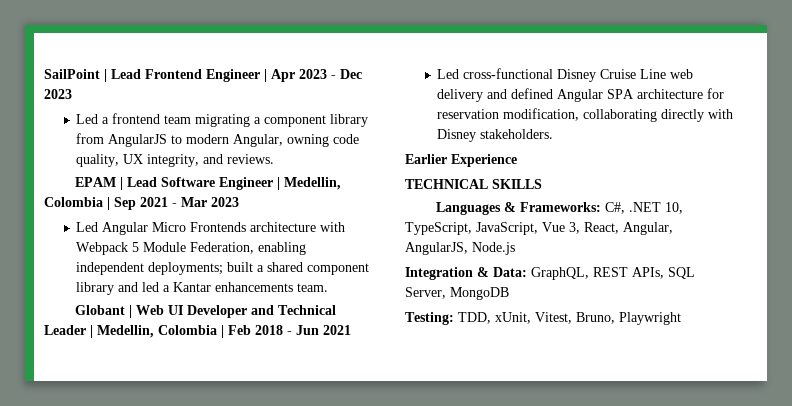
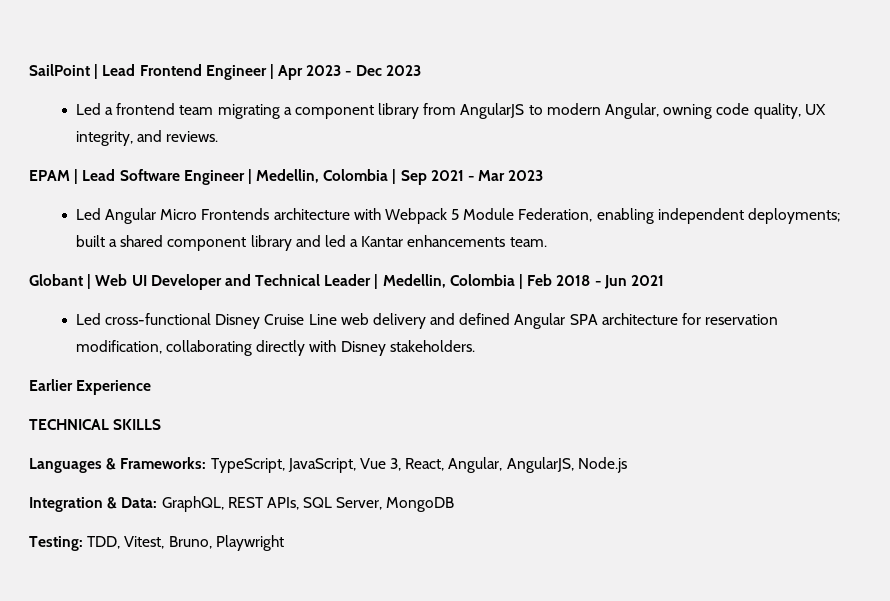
[605,202,684,214] C#, .NET 10, -> (207, 463) none
[495,312,531,324] xUnit, -> (121, 542) none

